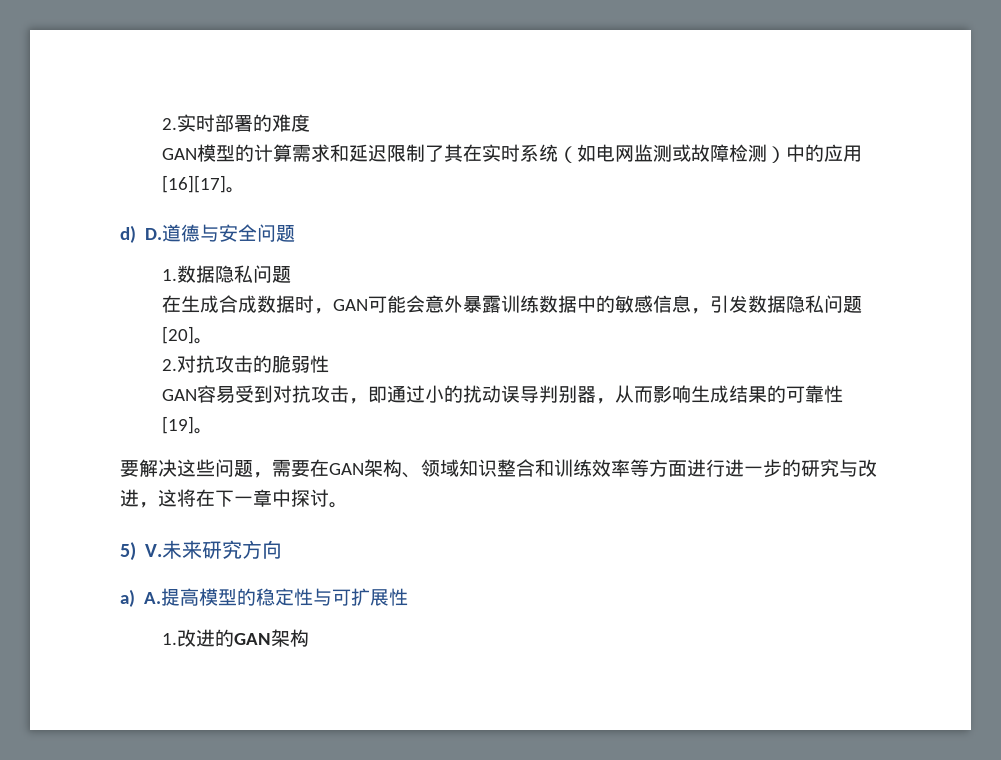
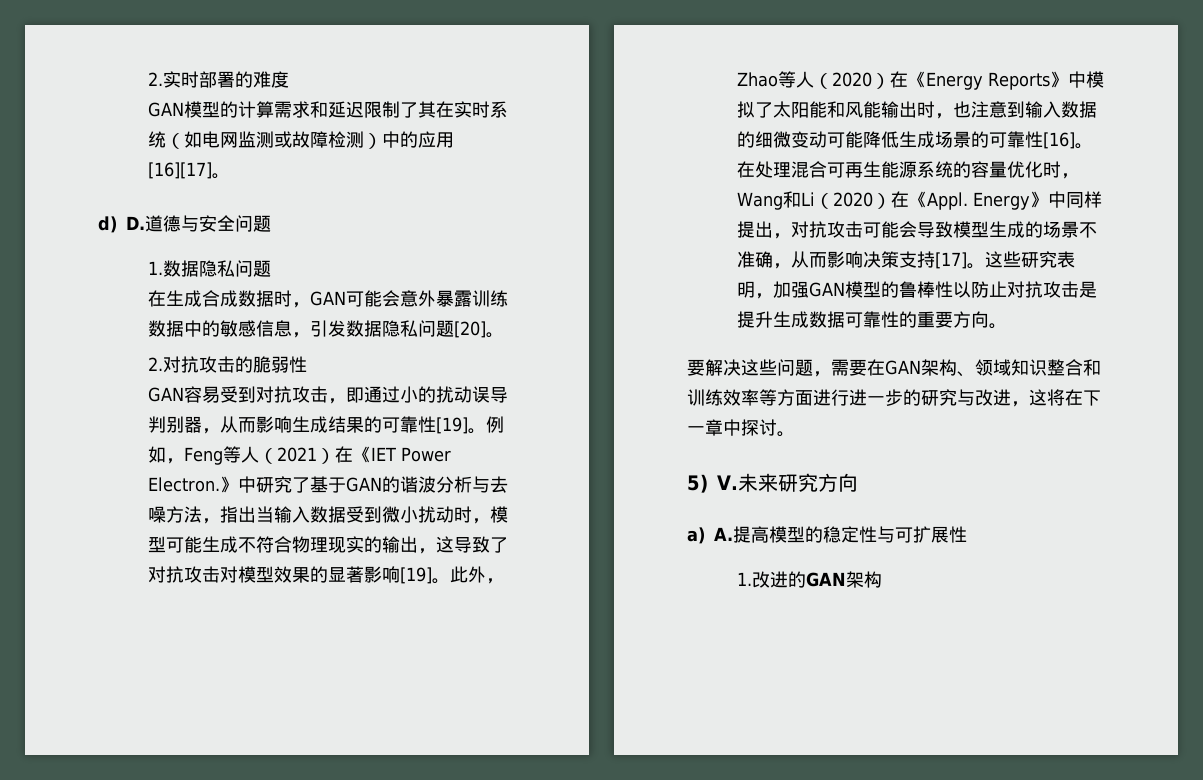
(213, 431) none -> [486,416,505,433] [148,446,452,465] [148,476,509,493] [148,506,509,524] [148,536,509,554] [148,566,505,584] [737,71,1105,90] [737,101,1098,119] [737,131,1094,149] [737,161,1080,179] [737,191,1103,210] [737,221,1098,239] [737,251,1076,269] [737,281,1098,299] [737,311,1008,329] 例如，Feng等人（2021）在《IET Power Electron.》中研究了基于GAN的谐波分析与去噪方法，指出当输入数据受到微小扰动时，模型可能生成不符合物理现实的输出，这导致了对抗攻击对模型效果的显著影响[19]。此外，Zhao等人（2020）在《Energy Reports》中模拟了太阳能和风能输出时，也注意到输入数据的细微变动可能降低生成场景的可靠性[16]。在处理混合可再生能源系统的容量优化时，Wang和Li（2020）在《Appl. Energy》中同样提出，对抗攻击可能会导致模型生成的场景不准确，从而影响决策支持[17]。这些研究表明，加强GAN模型的鲁棒性以防止对抗攻击是提升生成数据可靠性的重要方向。

